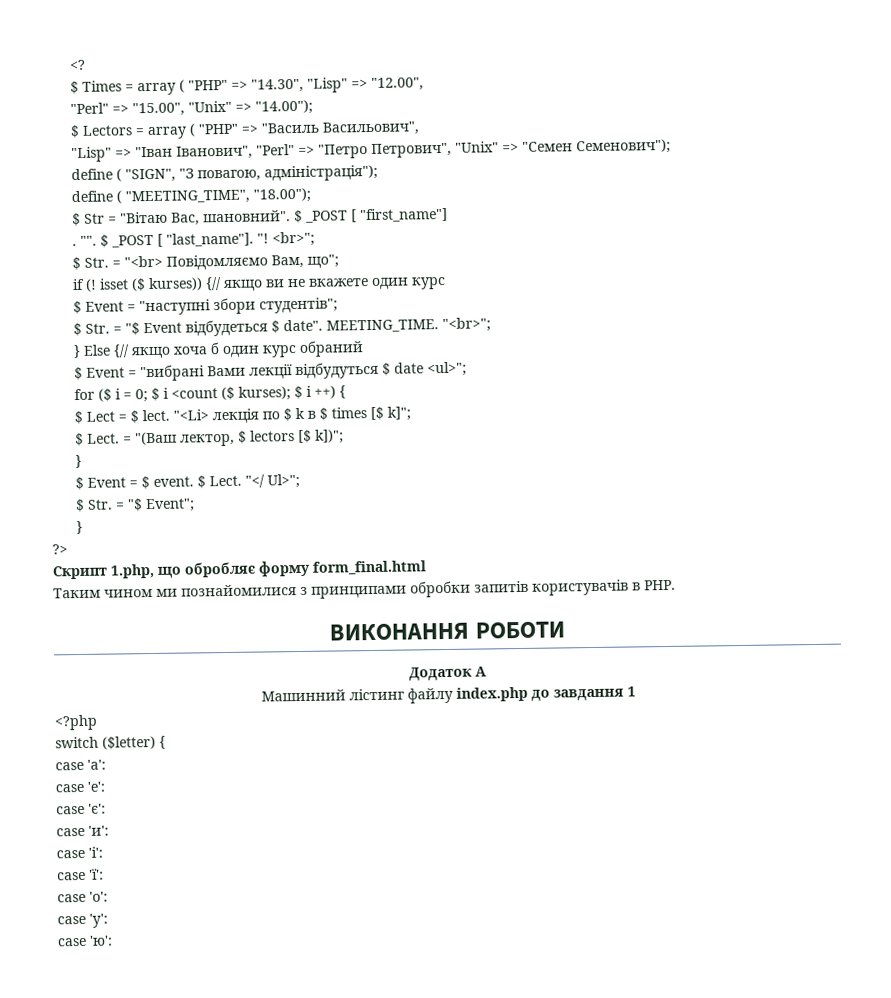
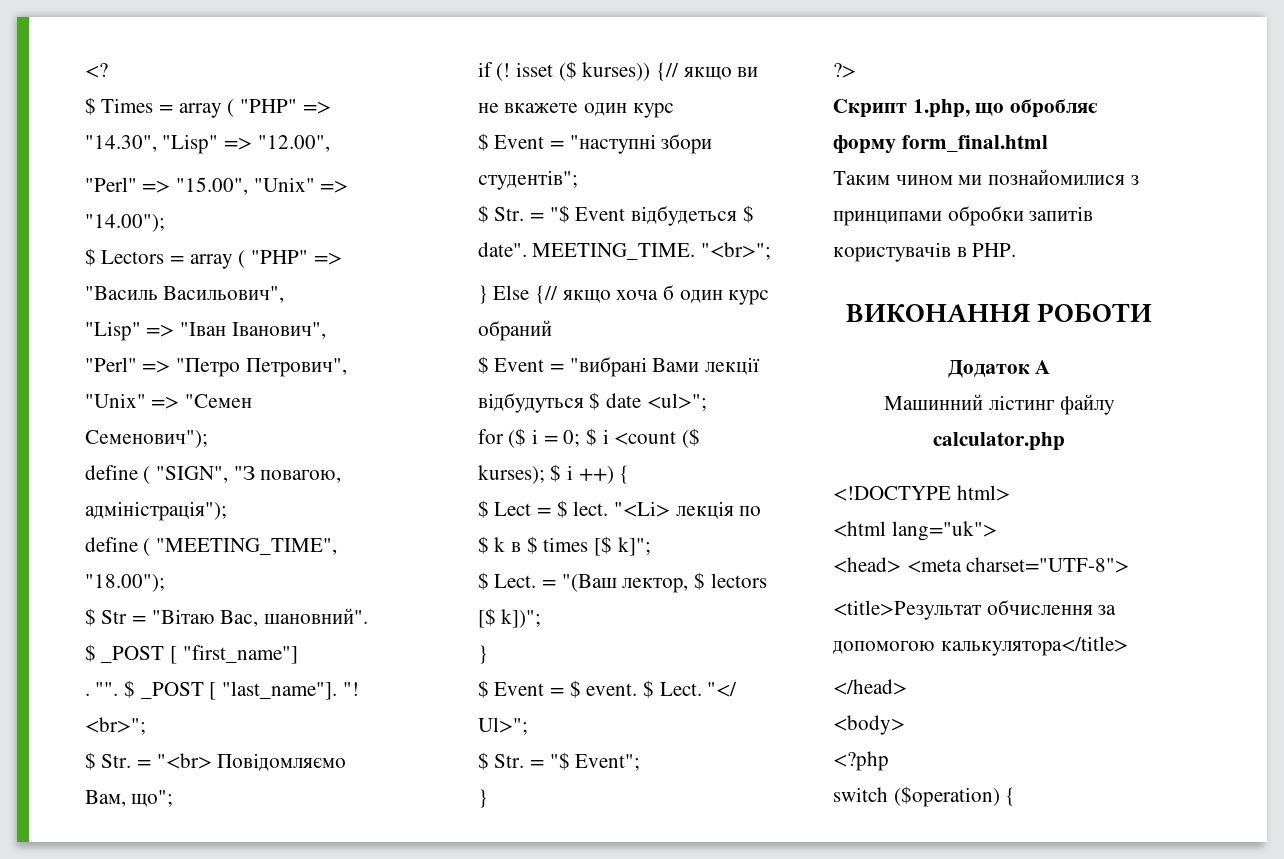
[455,686,636,702] index.php до завдання 1 -> [933,432,1065,451] [833,485,1010,501] [833,521,997,541] [833,557,1130,573] [833,600,1117,620] [833,636,1128,656] [833,679,907,695] [833,715,905,735] calculator.php // <!DOCTYPE html> // <html lang="uk"> // <head> <meta charset="UTF-8"> // <title>Результат обчислення за допомогою калькулятора</title> // </head> // <body>
[102,735,166,750] [55,759,106,771] [55,781,105,793] [56,803,106,815] [56,825,109,837] [56,846,103,859] [57,868,104,881] [57,891,108,903] [57,913,108,928] [57,935,113,947] ($letter) { // case 'а': // case 'е': // case 'є': // case 'и': // case 'і': // case 'ї': // case 'о': // case 'у': // case 'ю': -> [893,786,1016,807] ($operation) {

